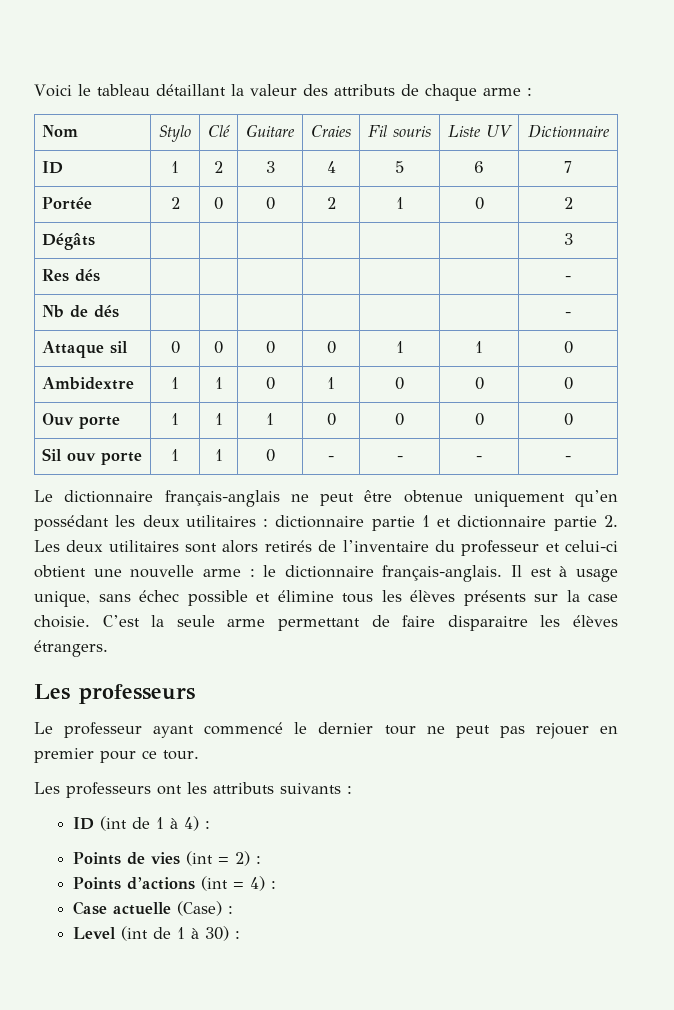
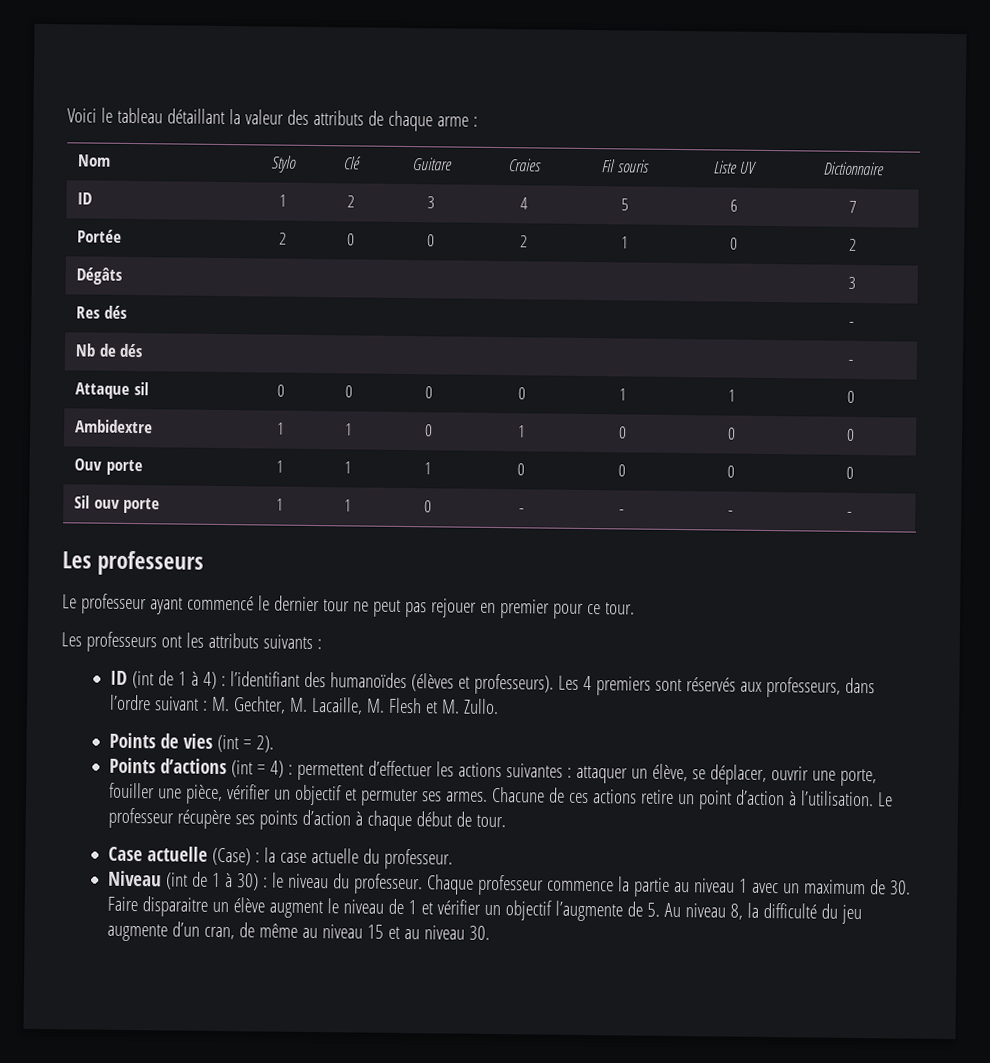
[34,490,618,507] [34,515,618,531] [34,540,619,556] [34,565,618,582] [34,590,618,607] [34,615,619,631] [34,640,108,657] // Le dictionnaire français-anglais ne peut être obtenue uniquement qu’en possédant les deux utilitaires : dictionnaire partie 1 et dictionnaire partie 2. Les deux utilitaires sont alors retirés de l’inventaire du professeur et celui-ci obtient une nouvelle arme : le dictionnaire français-anglais. Il est à usage unique, sans échec possible et élimine tous les élèves présents sur la case choisie. C’est la seule arme permettant de faire disparaitre les élèves étrangers. -> (852, 514) none
(211, 825) none -> [229,671,875,698] [109,694,499,715] l’identifiant des humanoïdes (élèves et professeurs). Les 4 premiers sont réservés aux professeurs, dans l’ordre suivant : M. Gechter, M. Lacaille, M. Flesh et M. Zullo.
[235,851,262,866] 2) : -> [255,735,274,753] 2).
[73,901,234,916] [73,927,117,939] // Case actuelle (Case) : // Level -> [296,760,877,787] [108,782,893,810] [107,807,506,832] [107,846,453,870] [107,870,162,887] permettent d’effectuer les actions suivantes : attaquer un élève, se déplacer, ouvrir une porte, fouiller une pièce, vérifier un objectif et permuter ses armes. Chacune de ces actions retire un point d’action à l’utilisation. Le professeur récupère ses points d’action à chaque début de tour. // Case actuelle (Case) : la case actuelle du professeur. // Niveau
(241, 935) none -> [271,872,911,897] [106,896,862,925] [106,921,490,942] le niveau du professeur. Chaque professeur commence la partie au niveau 1 avec un maximum de 30. Faire disparaitre un élève augment le niveau de 1 et vérifier un objectif l’augmente de 5. Au niveau 8, la difficulté du jeu augmente d’un cran, de même au niveau 15 et au niveau 30.

